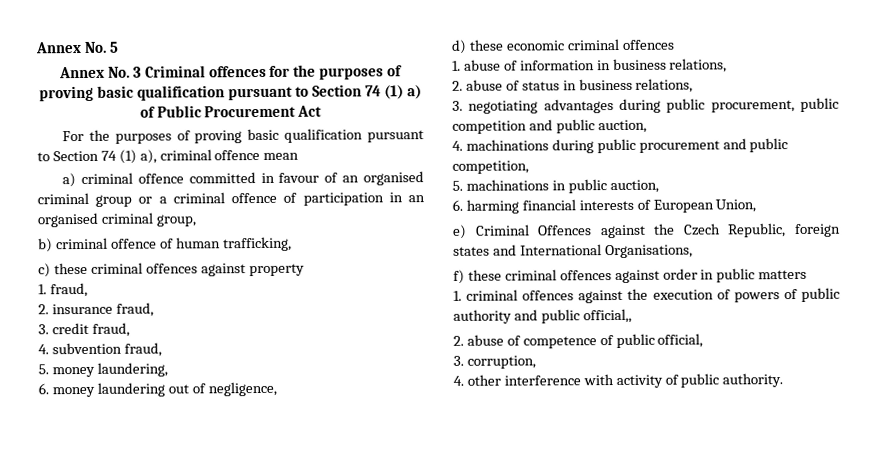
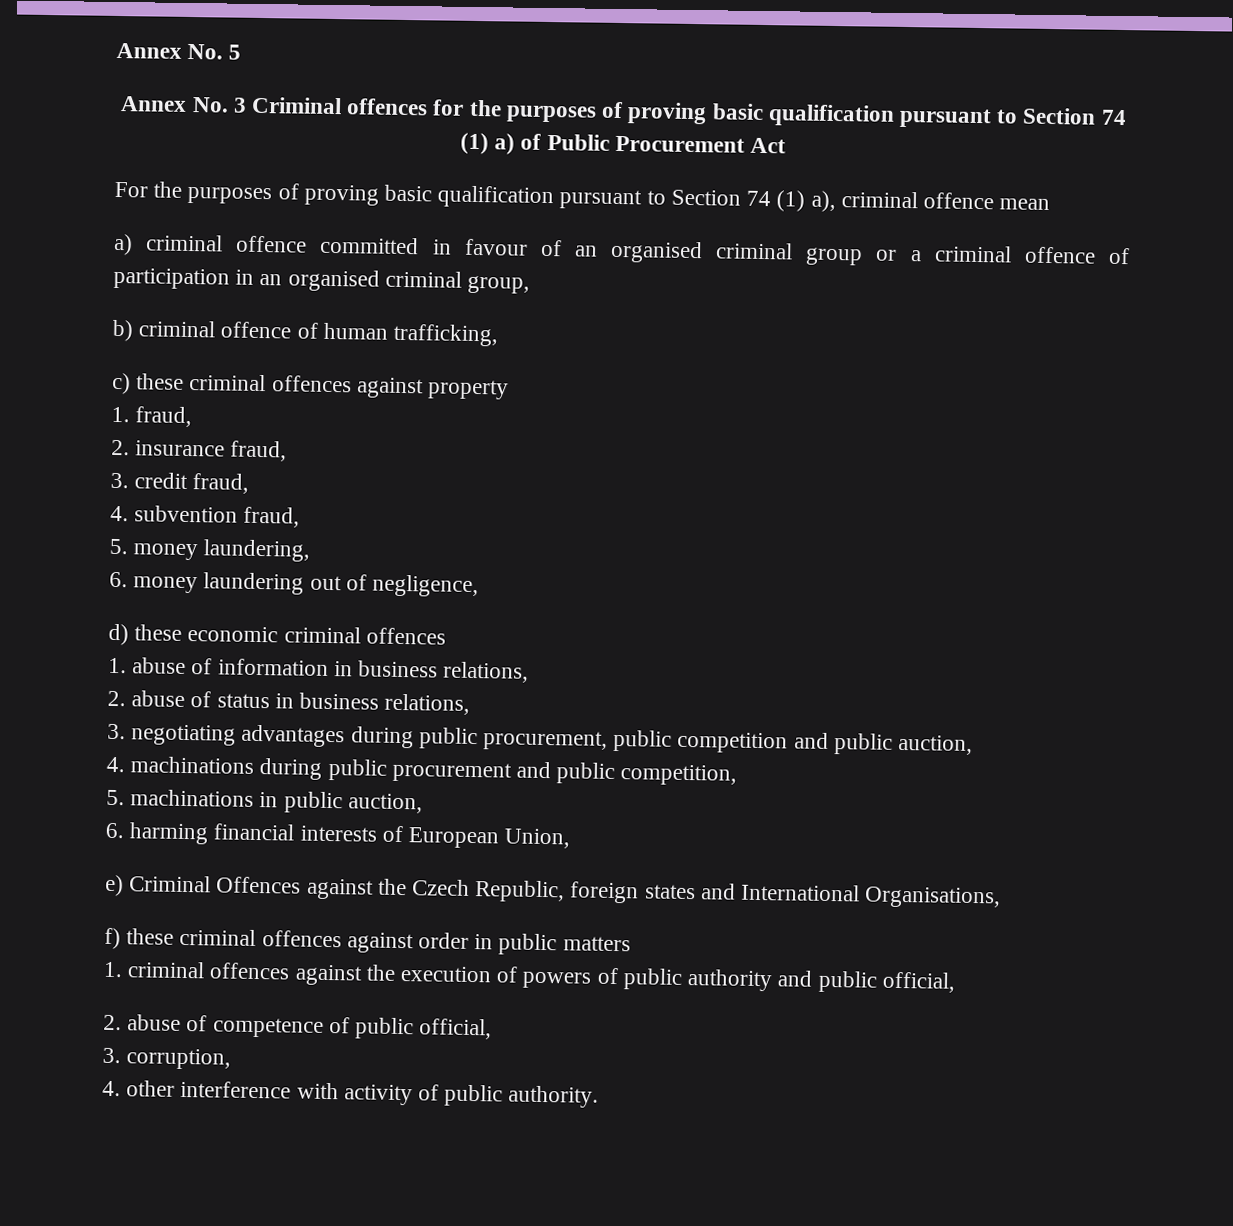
[582,308,632,324] official,, -> [881,971,956,993] official,

